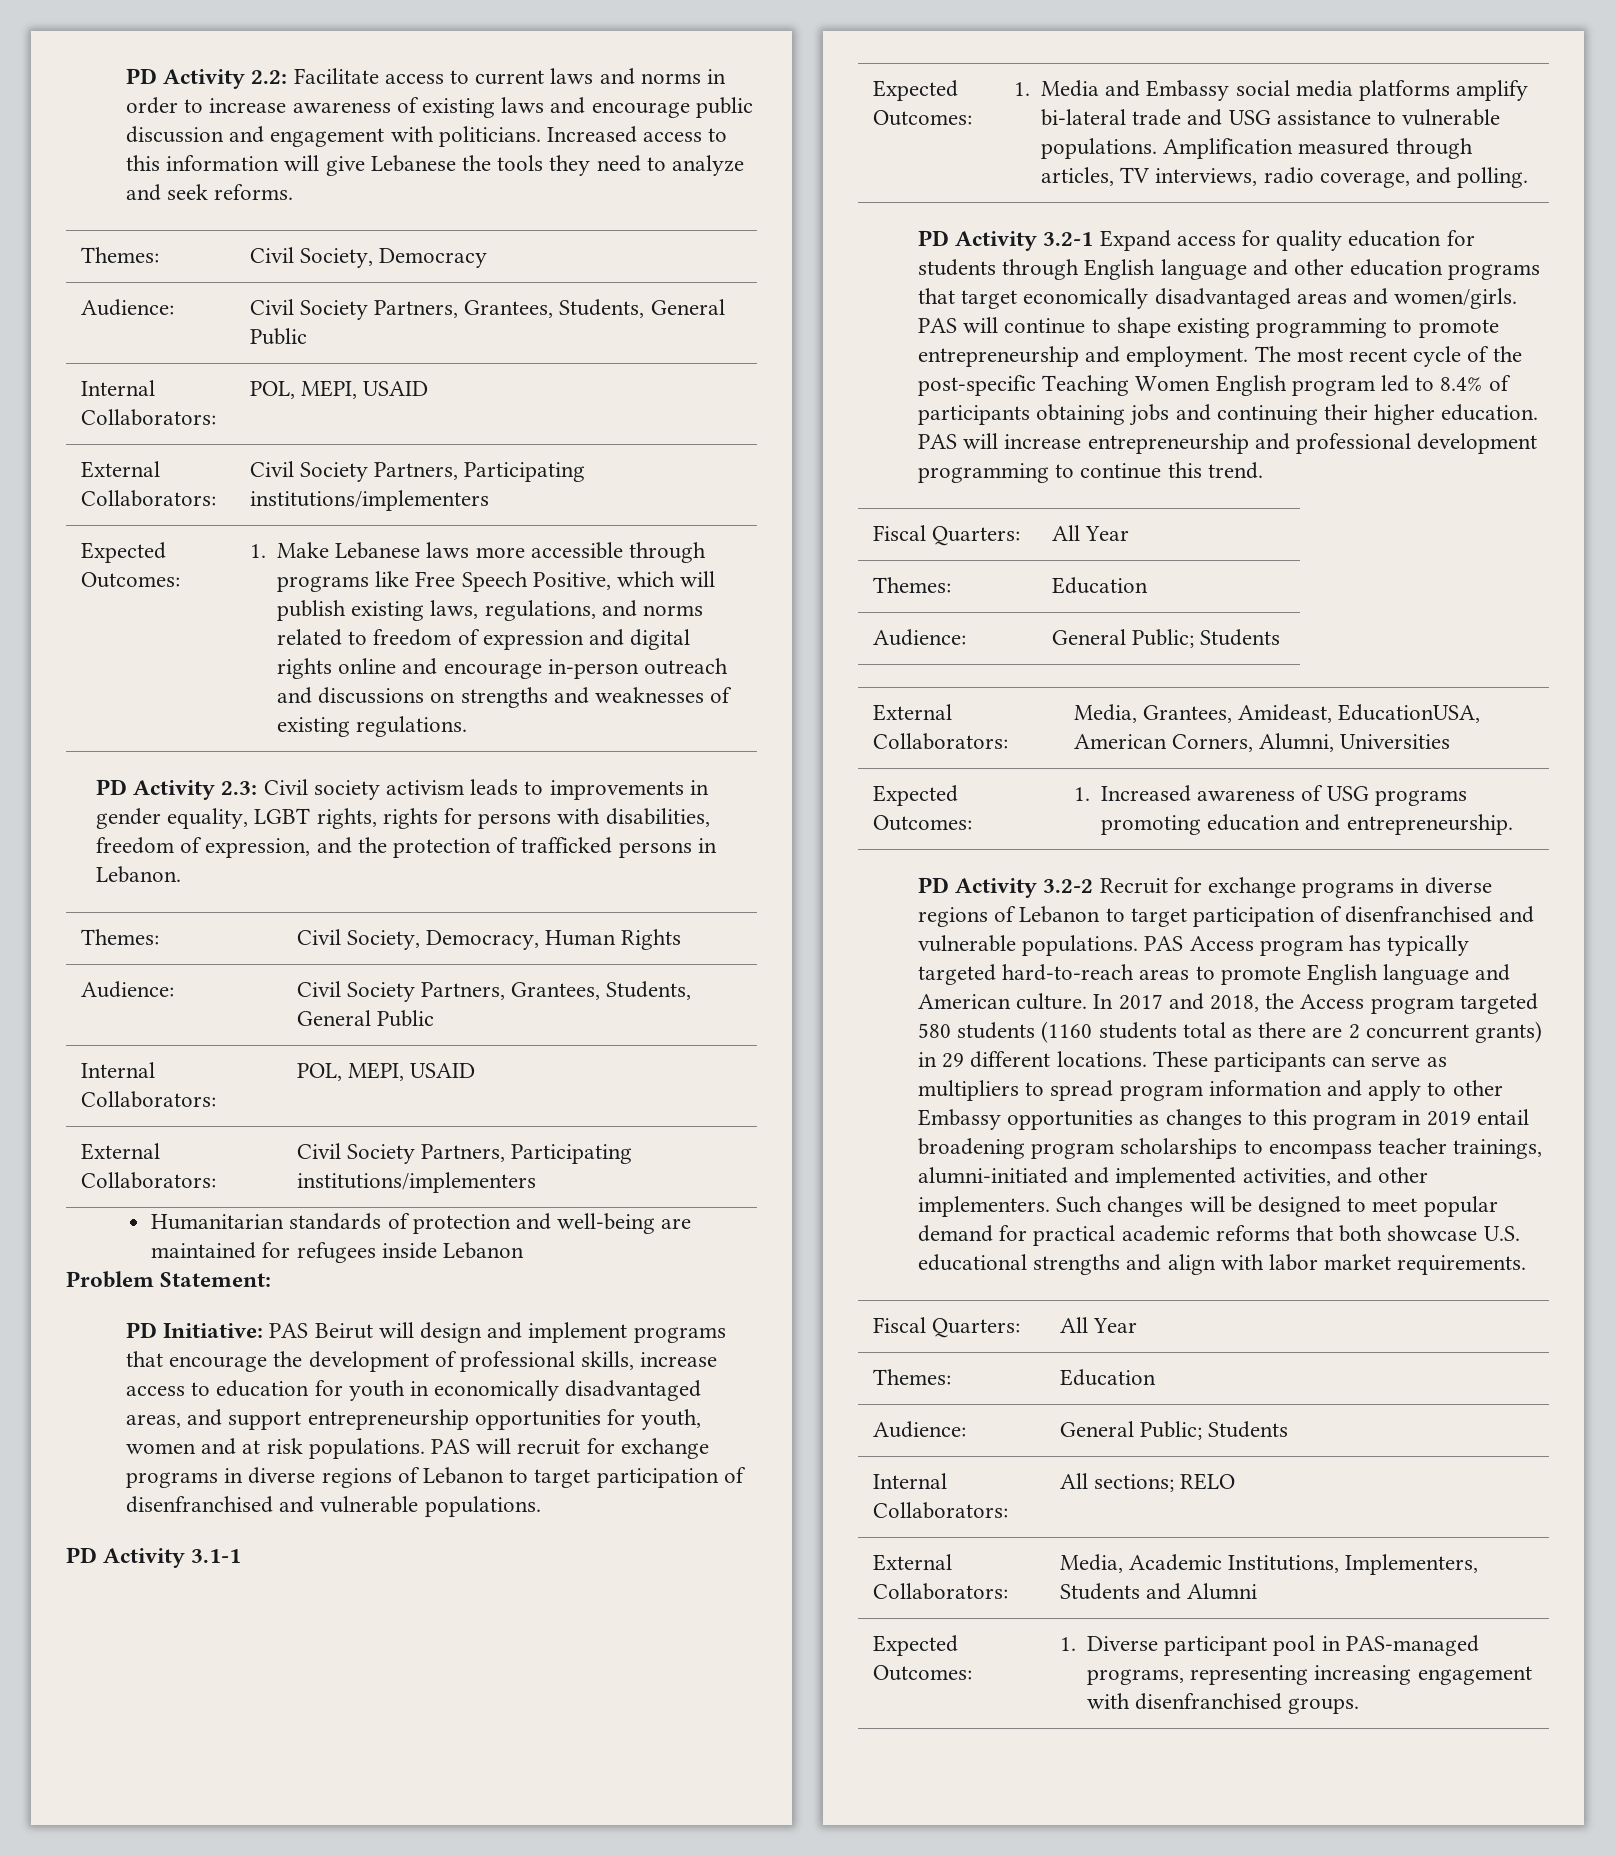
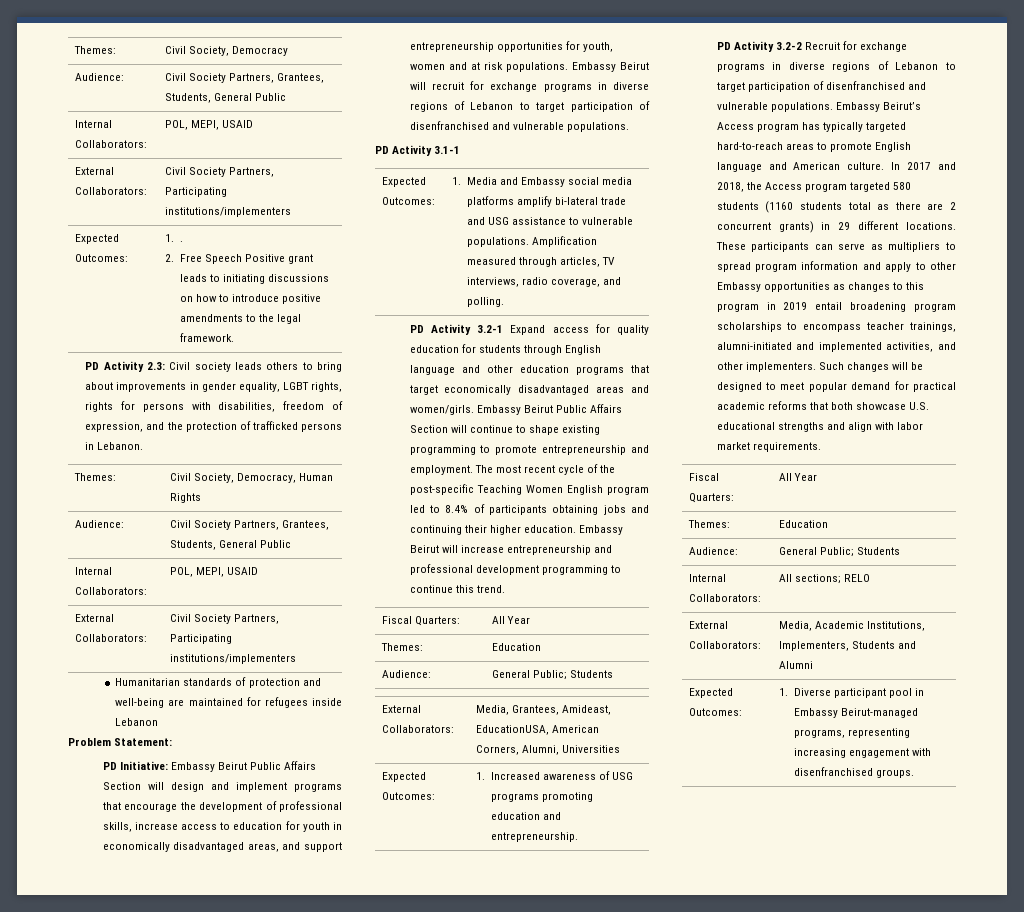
[125,68,726,89] [125,97,753,118] [125,126,728,147] [125,155,744,176] [125,184,294,201] PD Activity 2.2: Facilitate access to current laws and norms in order to increase awareness of existing laws and encourage public discussion and engagement with politicians. Increased access to this information will give Lebanese the tools they need to analyze and seek reforms. // -> (73, 50) none
[277,542,707,563] [277,571,716,592] [277,600,704,621] [277,629,691,650] [277,658,729,679] [277,687,733,708] [277,716,468,737] Make Lebanese laws more accessible through programs like Free Speech Positive, which will publish existing laws, regulations, and norms related to freedom of expression and digital rights online and encourage in-person outreach and discussions on strengths and weaknesses of existing regulations. -> [179,241,183,242] [164,254,313,264] [179,274,329,284] [179,294,322,304] [179,314,301,324] [179,333,234,342] . // 2. Free Speech Positive grant leads to initiating discussions on how to introduce positive amendments to the legal framework.
[385,779,544,796] activism leads to -> [234,362,343,372] [85,382,114,390] leads others to bring about
[269,1323,373,1339] PAS Beirut -> [170,761,317,772] [102,782,141,790] Embassy Beirut Public Affairs Section
[430,1439,470,1454] PAS -> [571,62,649,72] Embassy Beirut
[917,318,957,333] PAS -> [476,404,623,415] [409,425,448,433] Embassy Beirut Public Affairs Section
[917,434,957,449] PAS -> [579,525,624,535] [409,545,439,553] Embassy Beirut
[1144,936,1184,951] PAS -> [835,102,921,112] Embassy Beirut’s
[1345,1635,1479,1656] PAS-managed -> [793,708,918,718] Embassy Beirut-managed

